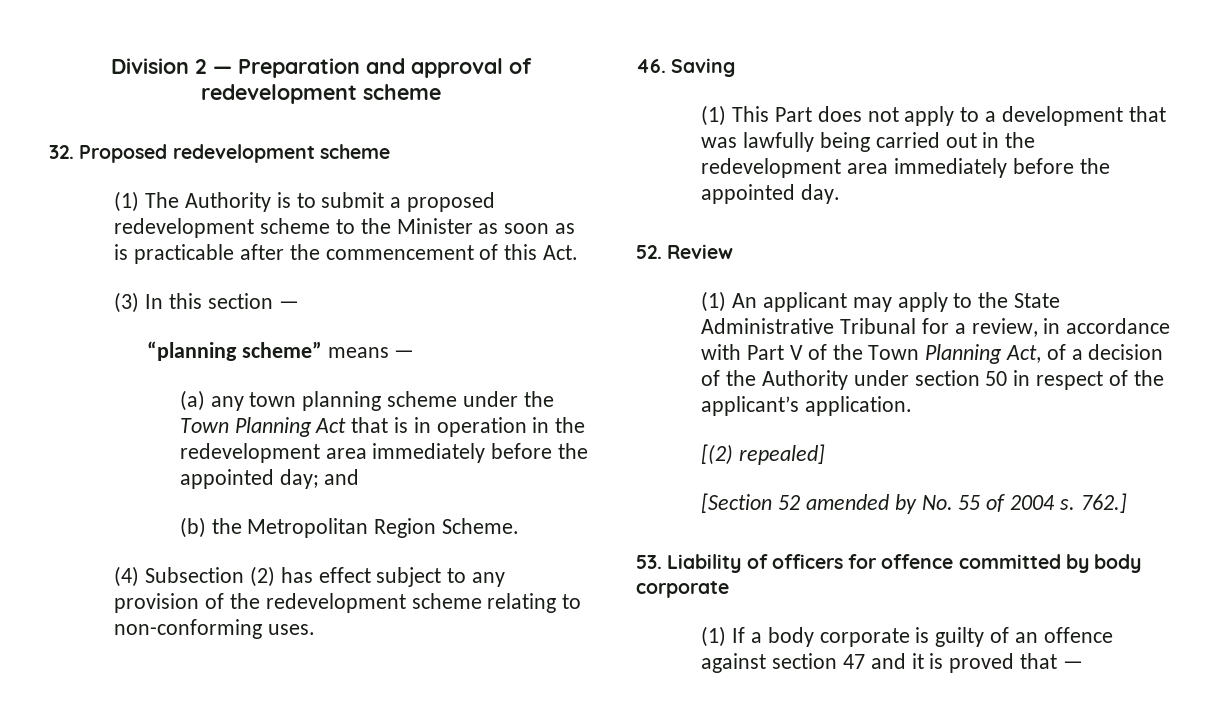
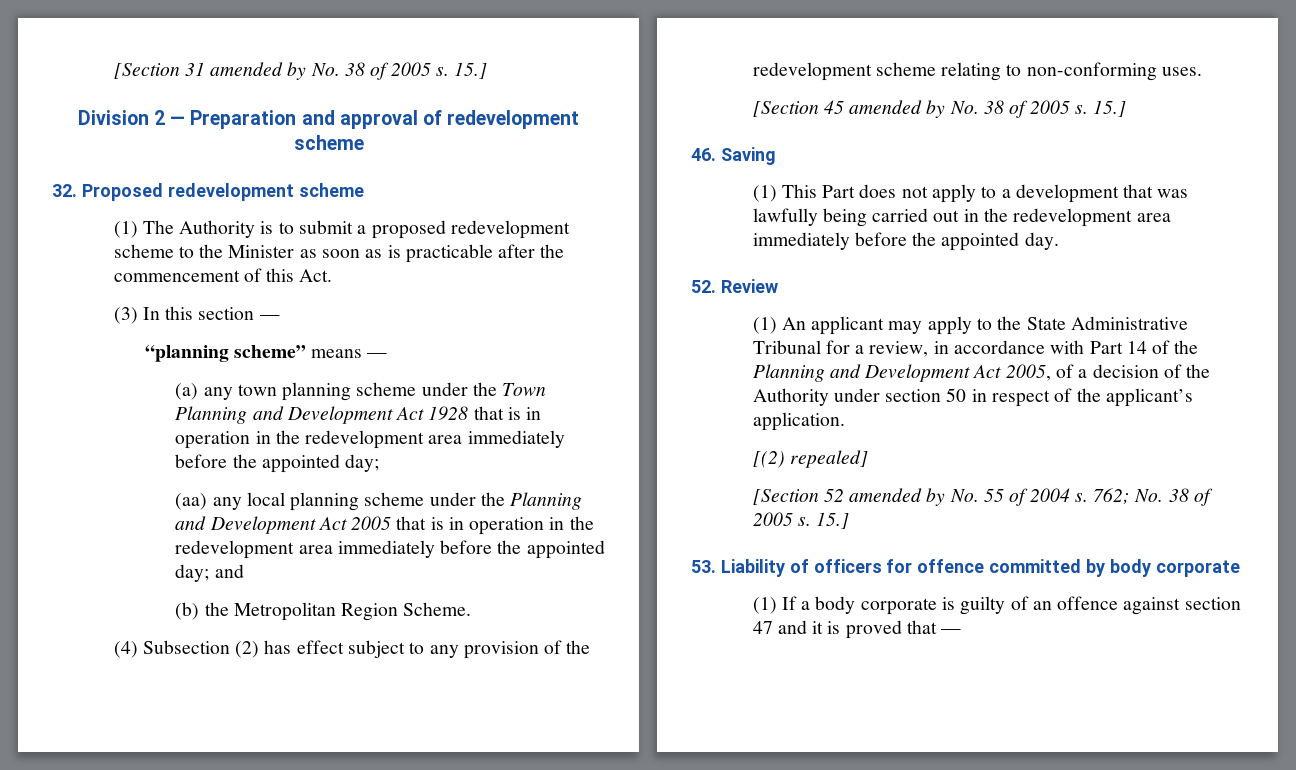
(110, 66) none -> [113,62,488,80] [Section 31 amended by No. 38 of 2005 s. 15.] //
[315,418,347,433] Act -> [252,406,542,424] [175,430,565,449] [175,454,380,473] [175,492,583,511] [175,516,392,534] and Development Act 1928 that is in operation in the redevelopment area immediately before the appointed day; // (aa) any local planning scheme under the Planning and Development Act 2005
(316, 629) none -> [752,100,1127,118] // [Section 45 amended by No. 38 of 2005 s. 15.]
[789,344,1041,364] V of the Town Planning Act, -> [1126,340,1199,354] [752,364,1051,382] 14 of the Planning and Development Act 2005,
[1080,493,1127,513] 762.] -> [1093,488,1213,506] [752,512,850,529] 762; No. 38 of 2005 s. 15.]

